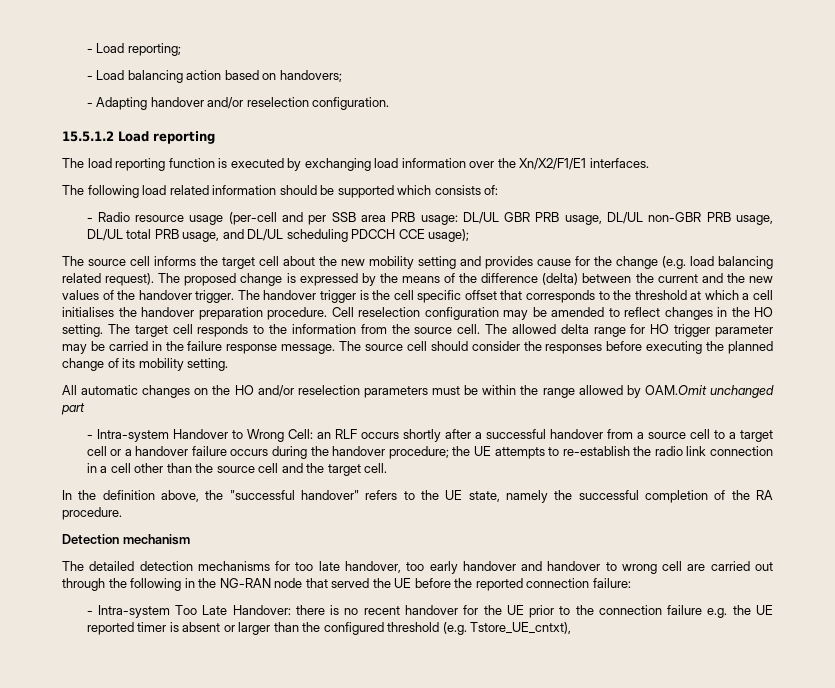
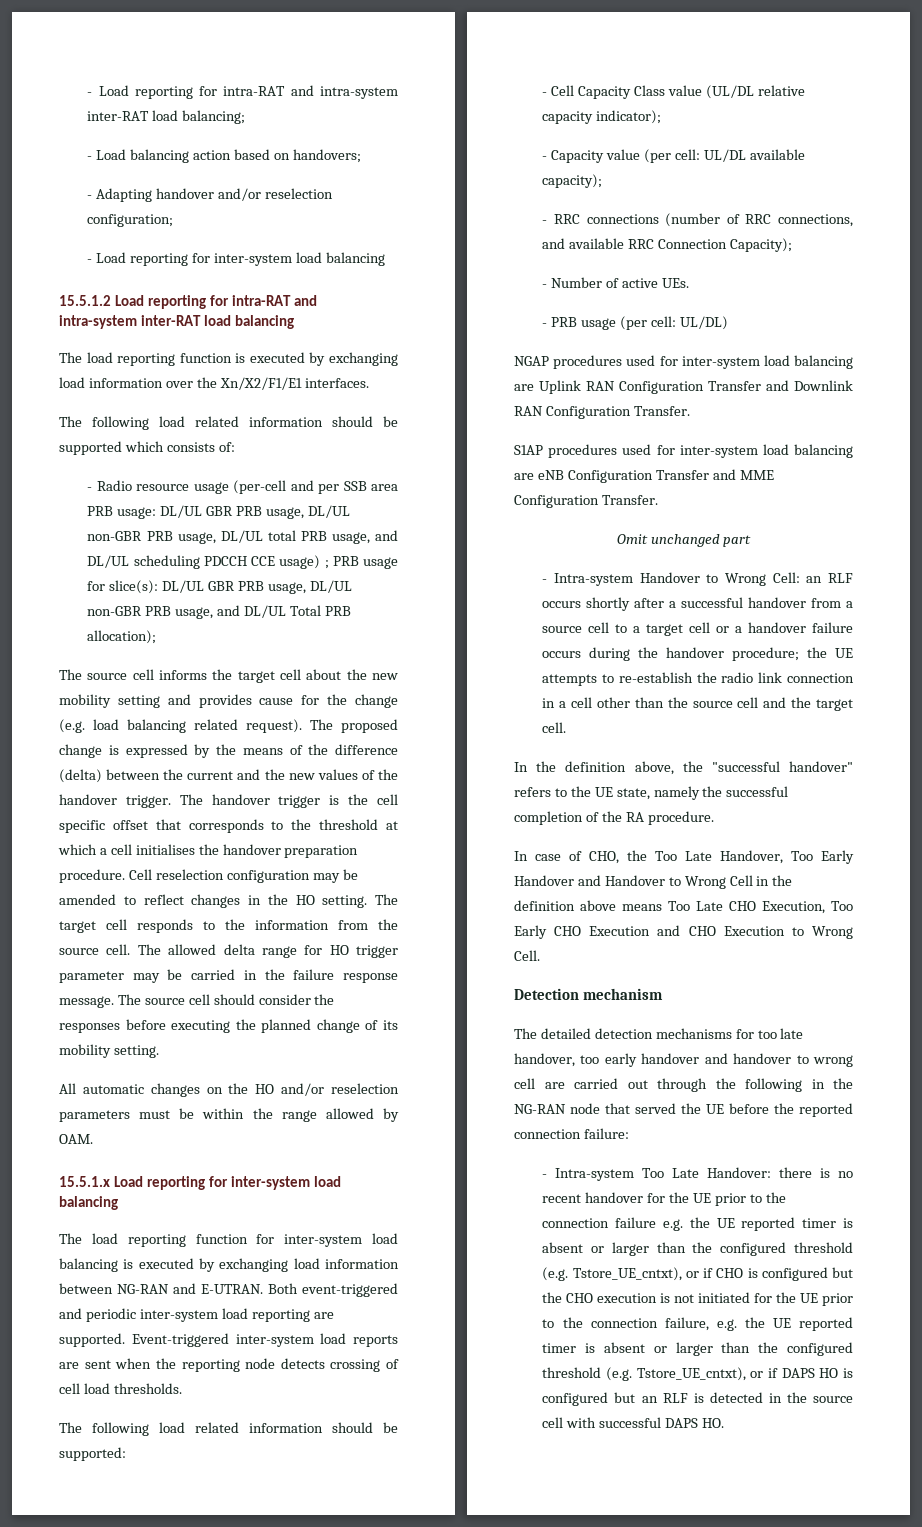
[86,43,181,56] - Load reporting; -> [87,85,398,99] [87,110,246,124] - Load reporting for intra-RAT and intra-system inter-RAT load balancing;
[312,97,390,110] [62,131,215,144] configuration. // 15.5.1.2 Load reporting -> [87,214,174,227] [87,252,385,266] [59,295,318,309] [59,315,295,329] configuration; // - Load reporting for inter-system load balancing // 15.5.1.2 Load reporting for intra-RAT and intra-system inter-RAT load balancing
[428,229,470,242] usage); -> [279,555,398,569] [87,580,352,594] [87,605,351,619] [87,630,157,644] usage) ; PRB usage for slice(s): DL/UL GBR PRB usage, DL/UL non-GBR PRB usage, and DL/UL Total PRB allocation);
[644,385,707,395] OAM.Omit -> [59,1134,93,1144] [59,1176,342,1190] [59,1196,118,1210] [59,1233,398,1247] [59,1258,399,1272] [59,1283,398,1297] [59,1308,334,1322] [59,1333,398,1347] [59,1358,399,1372] [59,1383,182,1394] [59,1422,398,1436] [59,1447,126,1461] [542,85,805,99] [542,110,662,124] [542,149,805,163] [542,174,603,188] [542,213,853,227] [542,238,793,252] [542,277,690,288] [542,316,728,330] [514,355,853,369] [514,380,853,394] [514,406,690,419] [514,444,853,458] [514,469,774,483] [514,495,658,508] [616,534,648,544] OAM. // 15.5.1.x Load reporting for inter-system load balancing // The load reporting function for inter-system load balancing is executed by exchanging load information between NG-RAN and E-UTRAN. Both event-triggered and periodic inter-system load reporting are supported. Event-triggered inter-system load reports are sent when the reporting node detects crossing of cell load thresholds. // The following load related information should be supported: // - Cell Capacity Class value (UL/DL relative capacity indicator); // - Capacity value (per cell: UL/DL available capacity); // - RRC connections (number of RRC connections, and available RRC Connection Capacity); // - Number of active UEs. // - PRB usage (per cell: UL/DL) // NGAP procedures used for inter-system load balancing are Uplink RAN Configuration Transfer and Downlink RAN Configuration Transfer. // S1AP procedures used for inter-system load balancing are eNB Configuration Transfer and MME Configuration Transfer. // Omit
(122, 513) none -> [514,850,854,864] [514,875,793,889] [514,900,853,914] [514,925,853,939] [514,950,540,961] // In case of CHO, the Too Late Handover, Too Early Handover and Handover to Wrong Cell in the definition above means Too Late CHO Execution, Too Early CHO Execution and CHO Execution to Wrong Cell.
(572, 628) none -> [685,1267,853,1281] [542,1292,853,1306] [542,1317,853,1331] [542,1342,854,1356] [542,1367,853,1381] [542,1392,853,1406] [542,1417,725,1428] or if CHO is configured but the CHO execution is not initiated for the UE prior to the connection failure, e.g. the UE reported timer is absent or larger than the configured threshold (e.g. Tstore_UE_cntxt), or if DAPS HO is configured but an RLF is detected in the source cell with successful DAPS HO.

